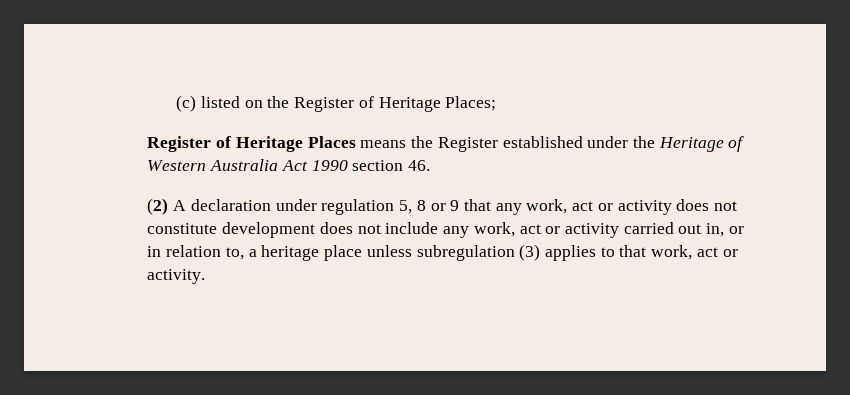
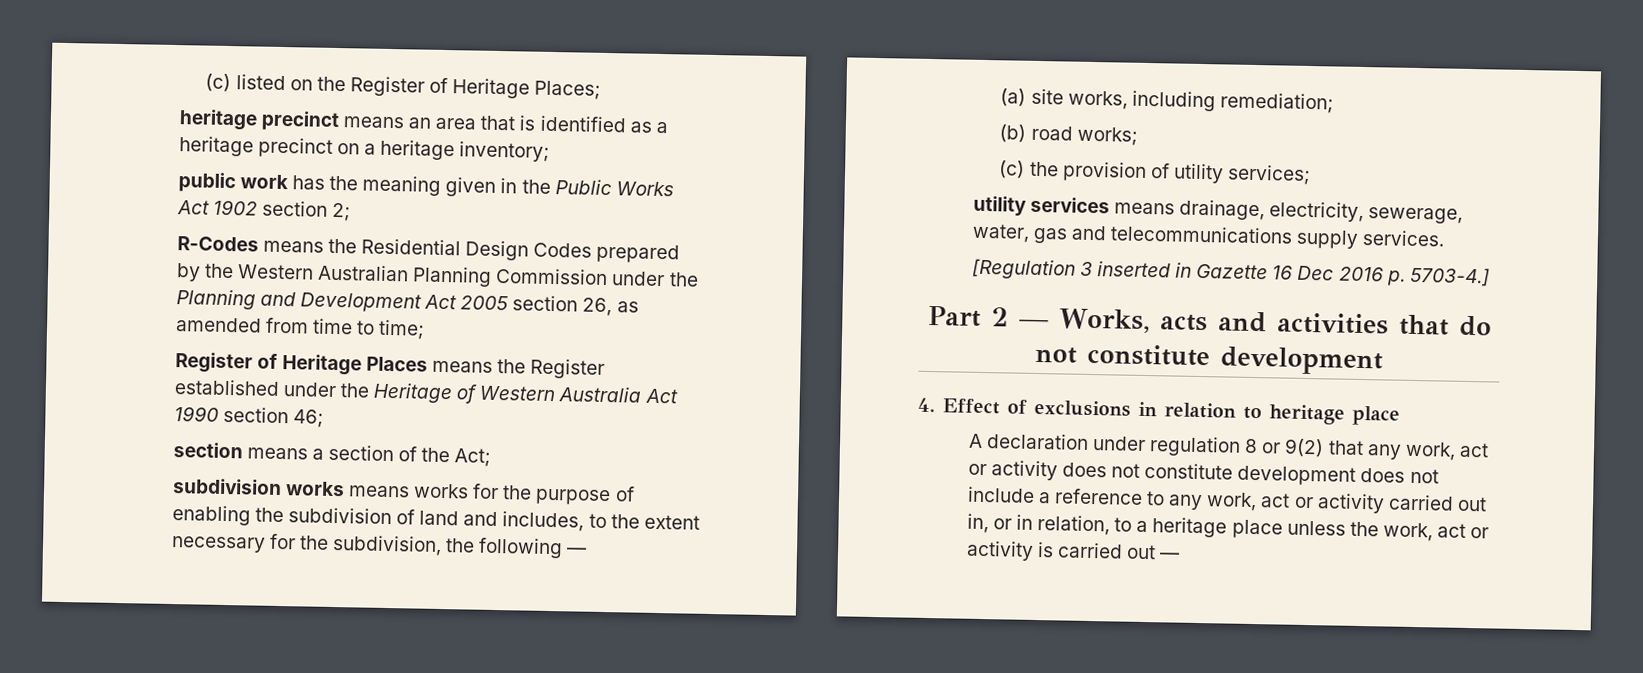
(497, 103) none -> [178,109,668,134] [178,136,551,162] [177,172,674,197] [176,199,351,222] [176,236,681,264] [175,263,699,287] [175,289,639,317] [174,317,426,340] // heritage precinct means an area that is identified as a heritage precinct on a heritage inventory; // public work has the meaning given in the Public Works Act 1902 section 2; // R-Codes means the Residential Design Codes prepared by the Western Australian Planning Commission under the Planning and Development Act 2005 section 26, as amended from time to time;
[408,160,431,171] [147,198,169,215] 46. // (2) -> [292,409,324,428] [172,442,492,467] [171,478,635,506] [171,505,700,532] [170,533,588,559] [1000,88,1334,114] [999,124,1138,146] [998,160,1312,186] [972,195,1464,224] [971,223,1446,249] [971,258,1490,287] [928,305,1492,337] [1035,343,1383,376] [917,397,1400,426] 46; // section means a section of the Act; // subdivision works means works for the purpose of enabling the subdivision of land and includes, to the extent necessary for the subdivision, the following — // (a) site works, including remediation; // (b) road works; // (c) the provision of utility services; // utility services means drainage, electricity, sewerage, water, gas and telecommunications supply services. // [Regulation 3 inserted in Gazette 16 Dec 2016 p. 5703-4.] // Part 2 — Works, acts and activities that do not constitute development // 4. Effect of exclusions in relation to heritage place //
[399,200,413,214] 5, -> (1241, 446) none
[450,200,460,211] 9 -> [1284,438,1325,458] 9(2)
(439, 228) none -> [1037,488,1165,506] a reference to
[166,245,244,260] relation to, -> [1036,515,1133,536] relation, to
[416,244,738,261] [147,269,206,284] subregulation (3) applies to that work, act or activity. -> [1349,521,1490,542] [965,540,1181,561] the work, act or activity is carried out —

